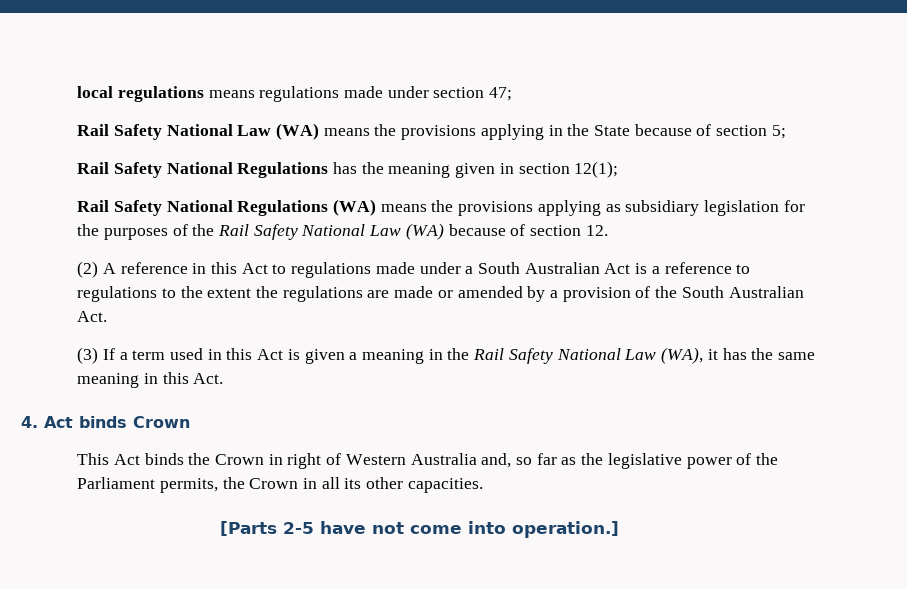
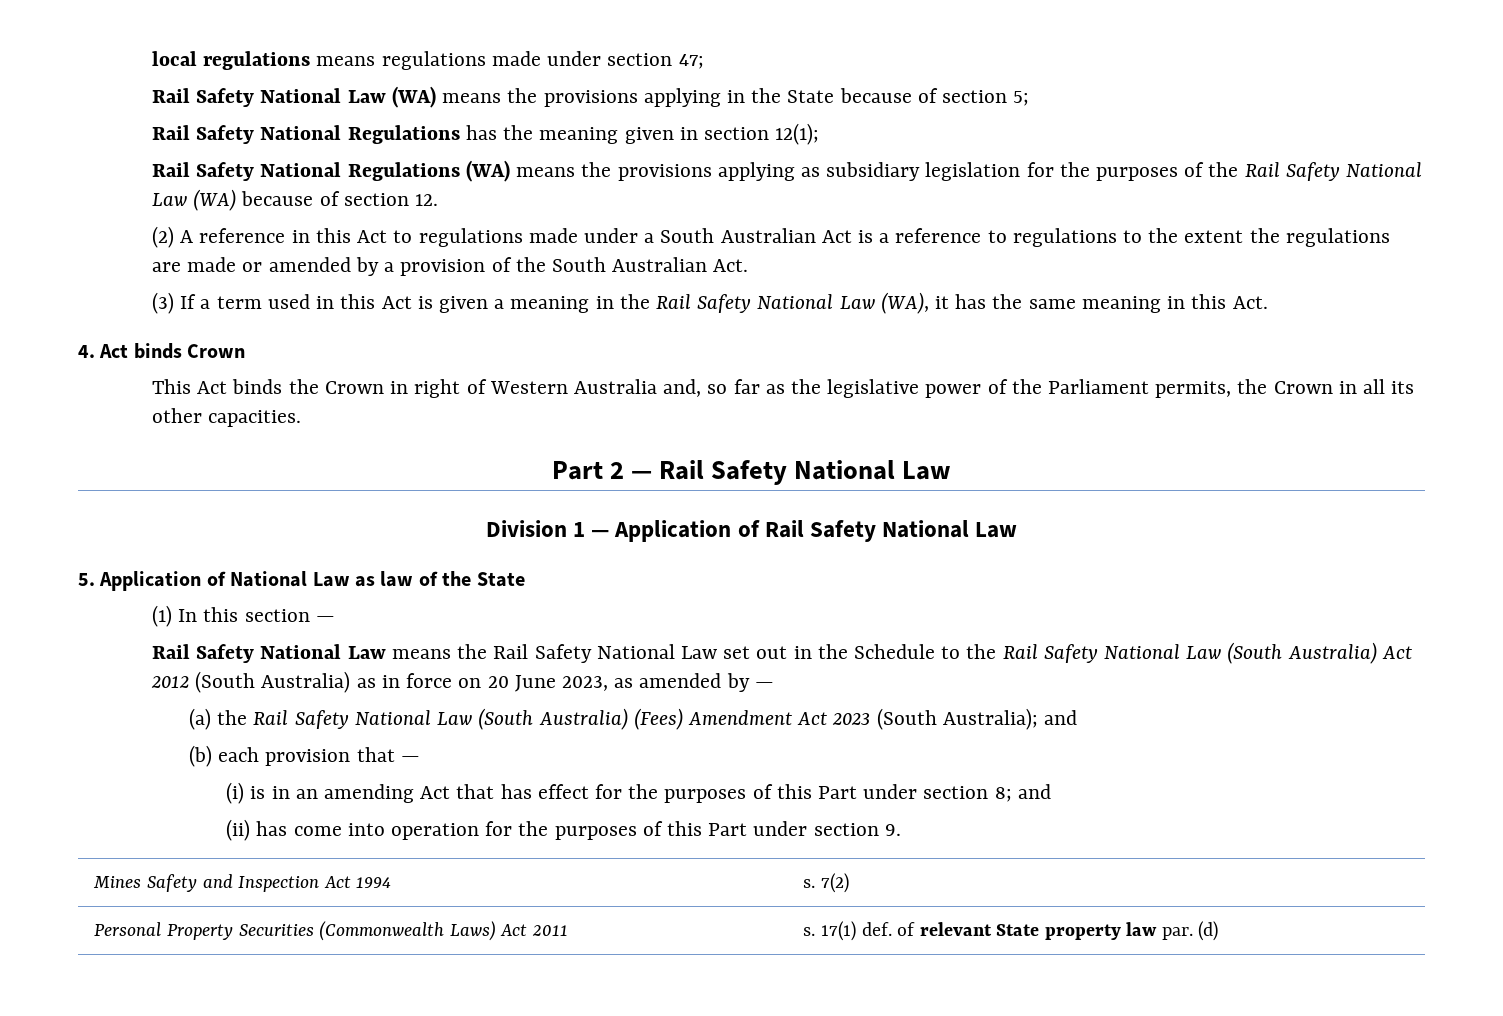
[220,521,619,538] [Parts 2-5 have not come into operation.] -> [551,460,952,485] [485,520,1018,542] [78,571,525,591] [152,605,335,627] [152,642,1412,664] [151,671,774,693] [189,708,1078,730] [189,745,420,767] [226,782,1051,804] [226,819,901,841] [93,874,392,892] [803,873,849,893] [94,921,568,941] [803,921,1219,941] Part 2 — Rail Safety National Law // Division 1 — Application of Rail Safety National Law // 5. Application of National Law as law of the State // (1) In this section — // Rail Safety National Law means the Rail Safety National Law set out in the Schedule to the Rail Safety National Law (South Australia) Act 2012 (South Australia) as in force on 20 June 2023, as amended by — // (a) the Rail Safety National Law (South Australia) (Fees) Amendment Act 2023 (South Australia); and // (b) each provision that — // (i) is in an amending Act that has effect for the purposes of this Part under section 8; and // (ii) has come into operation for the purposes of this Part under section 9. // Mines Safety and Inspection Act 1994 | s. 7(2) // Personal Property Securities (Commonwealth Laws) Act 2011 | s. 17(1) def. of relevant State property law par. (d)

